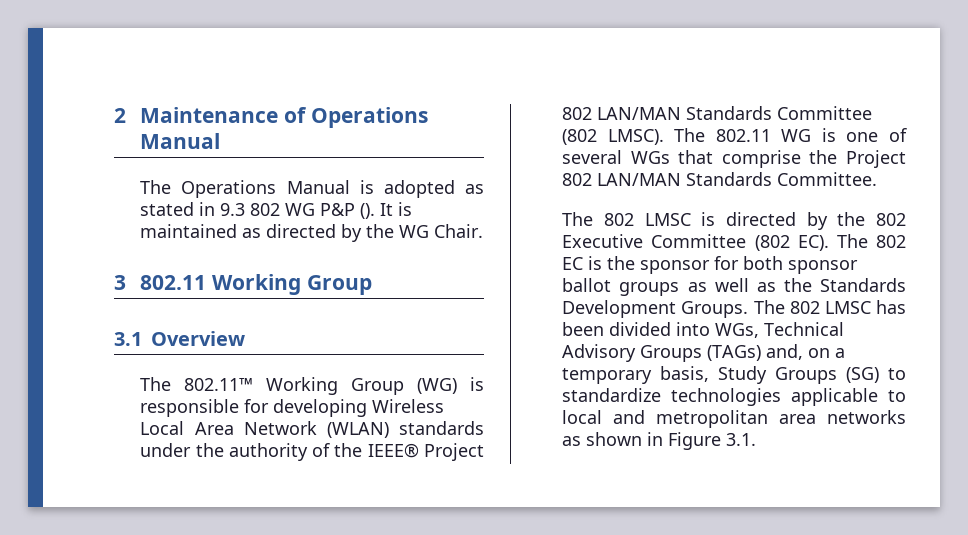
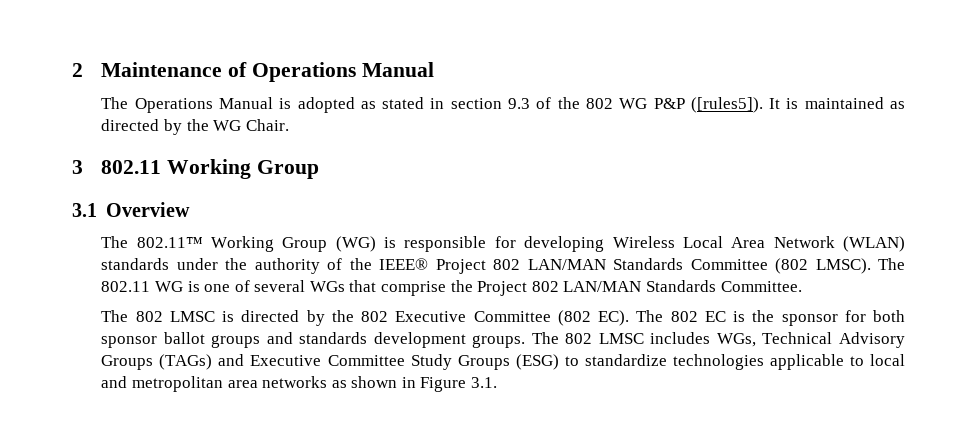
[220,203,246,216] 9.3 -> [450,97,580,109] section 9.3 of the
[360,203,376,219] (). -> [690,97,763,113] ([rules5]).
[687,278,906,292] [562,300,906,318] [562,322,711,336] as well as the Standards Development Groups. The 802 LMSC has been divided into -> [266,332,711,348] and standards development groups. The 802 LMSC includes
[766,344,846,360] [562,366,710,384] and, on a temporary basis, -> [218,354,405,366] and Executive Committee
[846,367,880,383] (SG) -> [515,354,559,370] (ESG)

